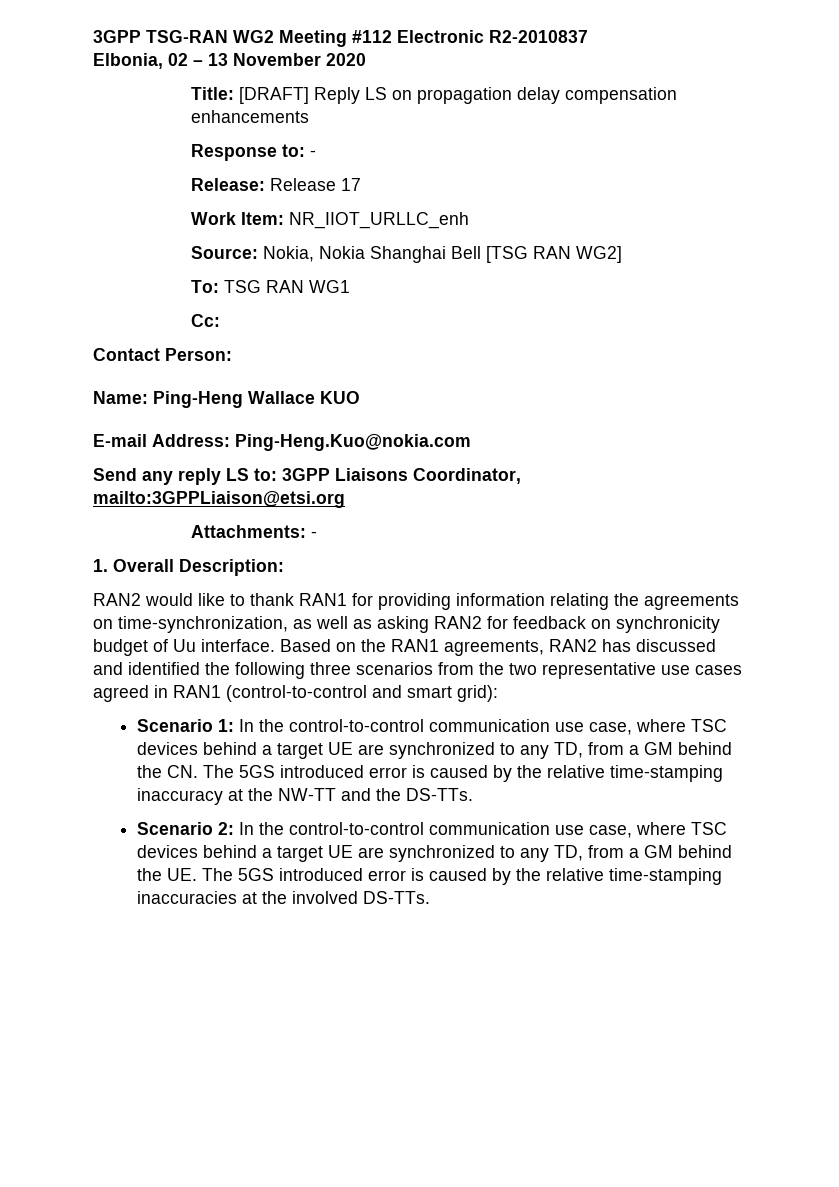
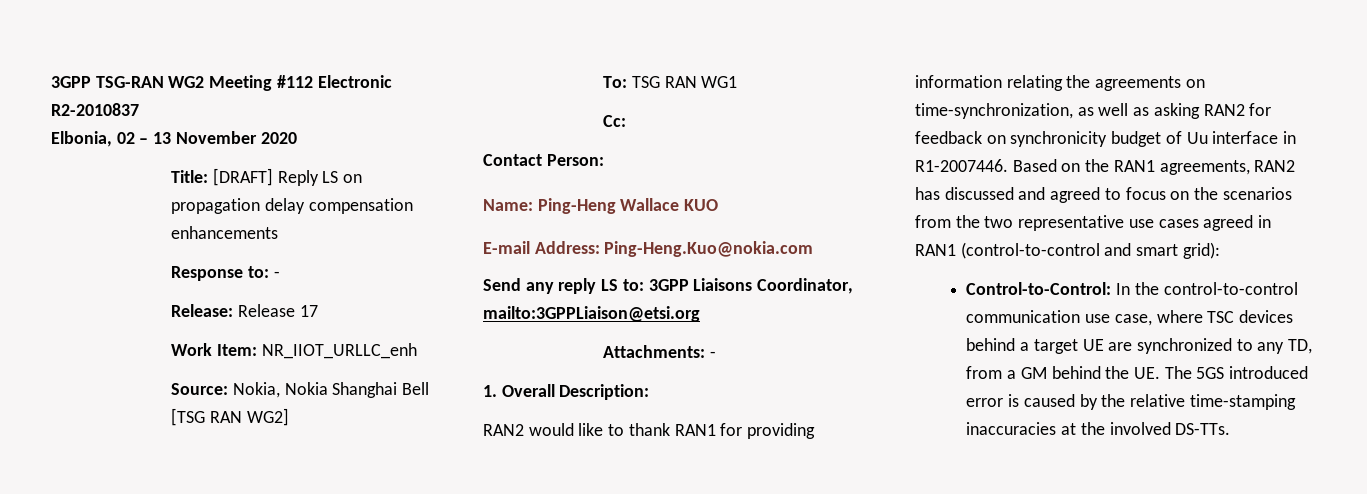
[201,639,275,652] interface. -> [1212,131,1297,144] [915,159,1008,172] interface in R1-2007446.
[128,662,351,679] identified the following three -> [1050,187,1219,203] agreed to focus on the
[136,719,727,735] [136,742,732,759] [136,765,723,782] [136,788,473,805] [136,822,234,835] Scenario 1: In the control-to-control communication use case, where TSC devices behind a target UE are synchronized to any TD, from a GM behind the CN. The 5GS introduced error is caused by the relative time-stamping inaccuracy at the NW-TT and the DS-TTs. // Scenario 2: -> [966,282,1112,295] Control-to-Control:

